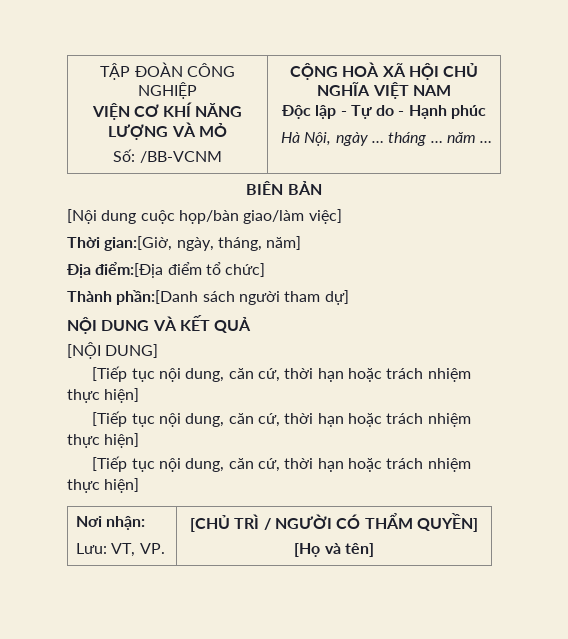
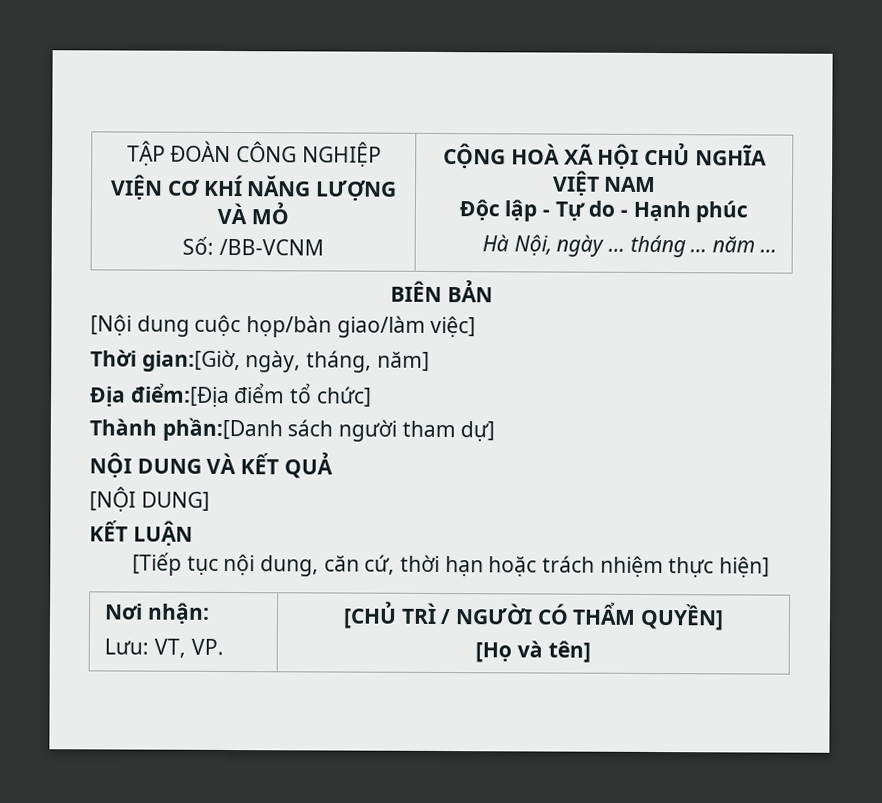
[92,366,471,382] [67,388,140,403] [92,411,471,427] [67,433,140,448] [Tiếp tục nội dung, căn cứ, thời hạn hoặc trách nhiệm thực hiện] // [Tiếp tục nội dung, căn cứ, thời hạn hoặc trách nhiệm thực hiện] -> [89,520,193,546] KẾT LUẬN

